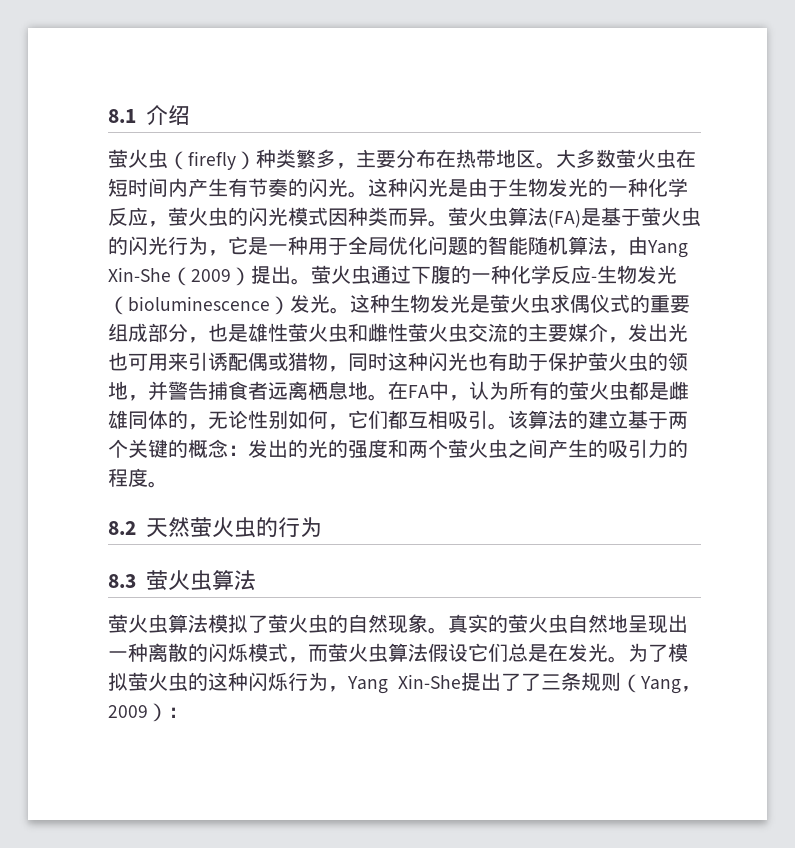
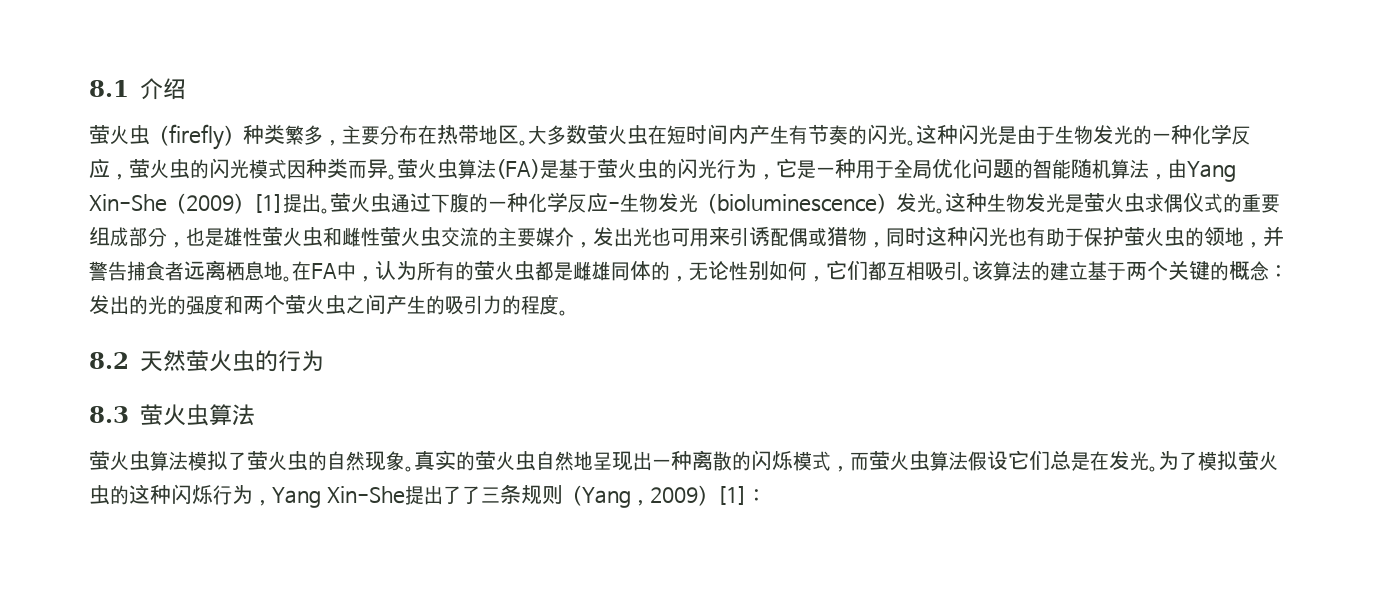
(251, 276) none -> [253,194,283,213] [1]
(168, 712) none -> [716,486,747,505] [1]

